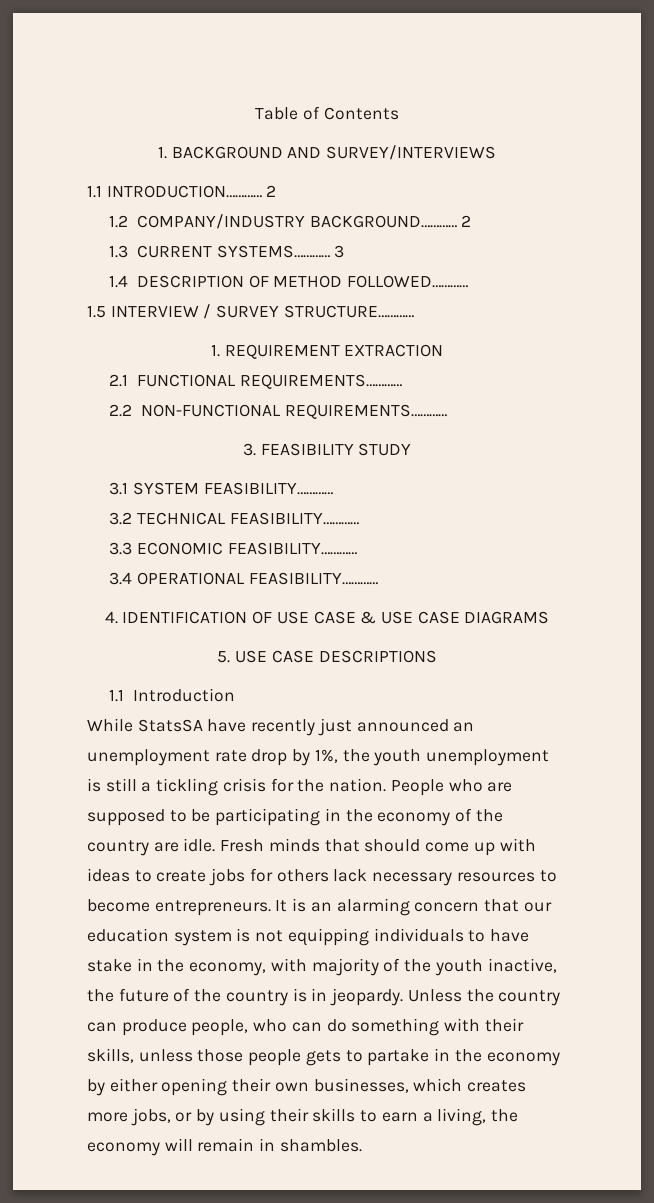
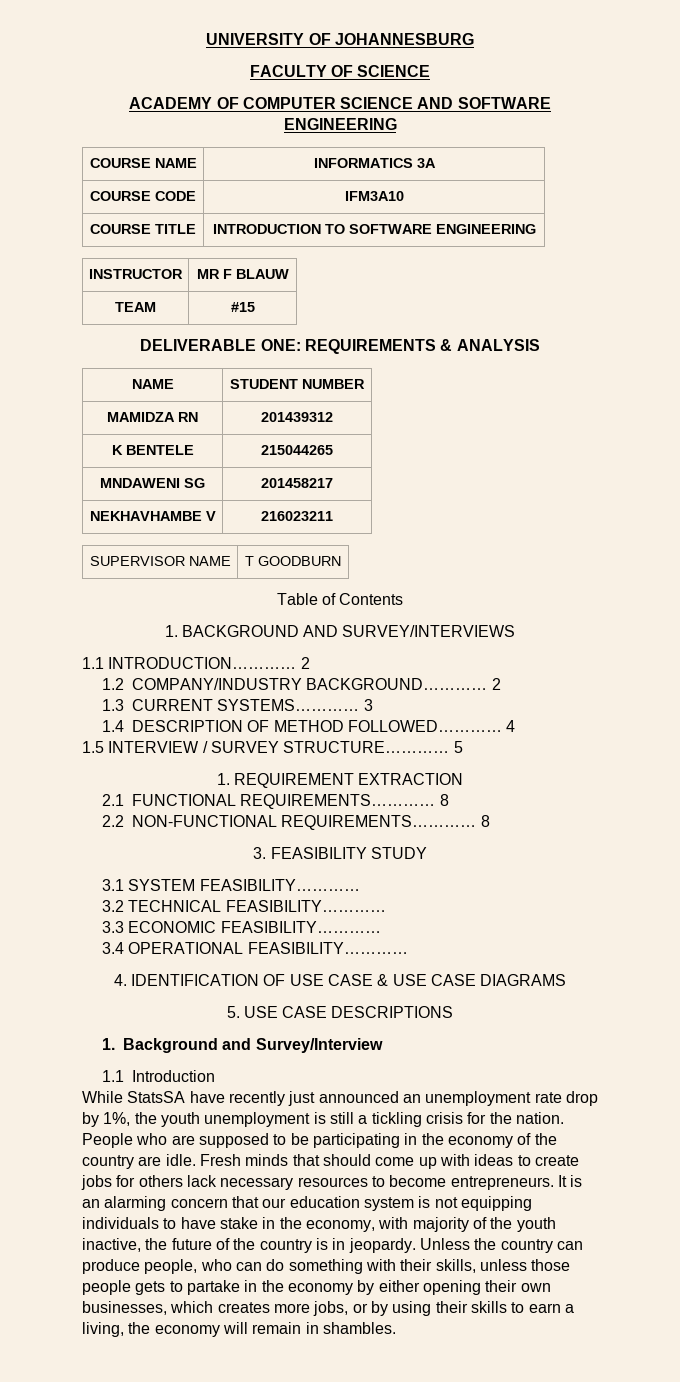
(255, 113) none -> [206,33,474,45] [249,65,431,77] [129,97,551,109] [283,118,397,130] [89,158,197,168] [313,158,436,168] [90,191,196,201] [344,191,404,201] [90,224,196,234] [212,224,536,234] [89,269,183,279] [196,269,289,279] [115,302,156,312] [230,302,255,312] [140,339,540,354] [131,379,174,389] [230,379,365,389] [107,412,198,422] [261,412,333,422] [111,445,194,455] [261,445,333,455] [100,478,205,488] [261,478,333,488] [89,511,216,521] [261,511,333,521] [89,556,231,566] [245,556,341,566] UNIVERSITY OF JOHANNESBURG // FACULTY OF SCIENCE // ACADEMY OF COMPUTER SCIENCE AND SOFTWARE ENGINEERING // COURSE NAME | INFORMATICS 3A // COURSE CODE | IFM3A10 // COURSE TITLE | INTRODUCTION TO SOFTWARE ENGINEERING // INSTRUCTOR | MR F BLAUW // TEAM | #15 // DELIVERABLE ONE: REQUIREMENTS & ANALYSIS // NAME | STUDENT NUMBER // MAMIDZA RN | 201439312 // K BENTELE | 215044265 // MNDAWENI SG | 201458217 // NEKHAVHAMBE V | 216023211 // SUPERVISOR NAME | T GOODBURN //
(469, 281) none -> [506,720,516,732] 4
(414, 311) none -> [453,741,463,753] 5
(402, 381) none -> [439,794,449,806] 8
(447, 411) none -> [480,815,490,827] 8
(437, 656) none -> [101,1038,383,1053] // 1. Background and Survey/Interview

